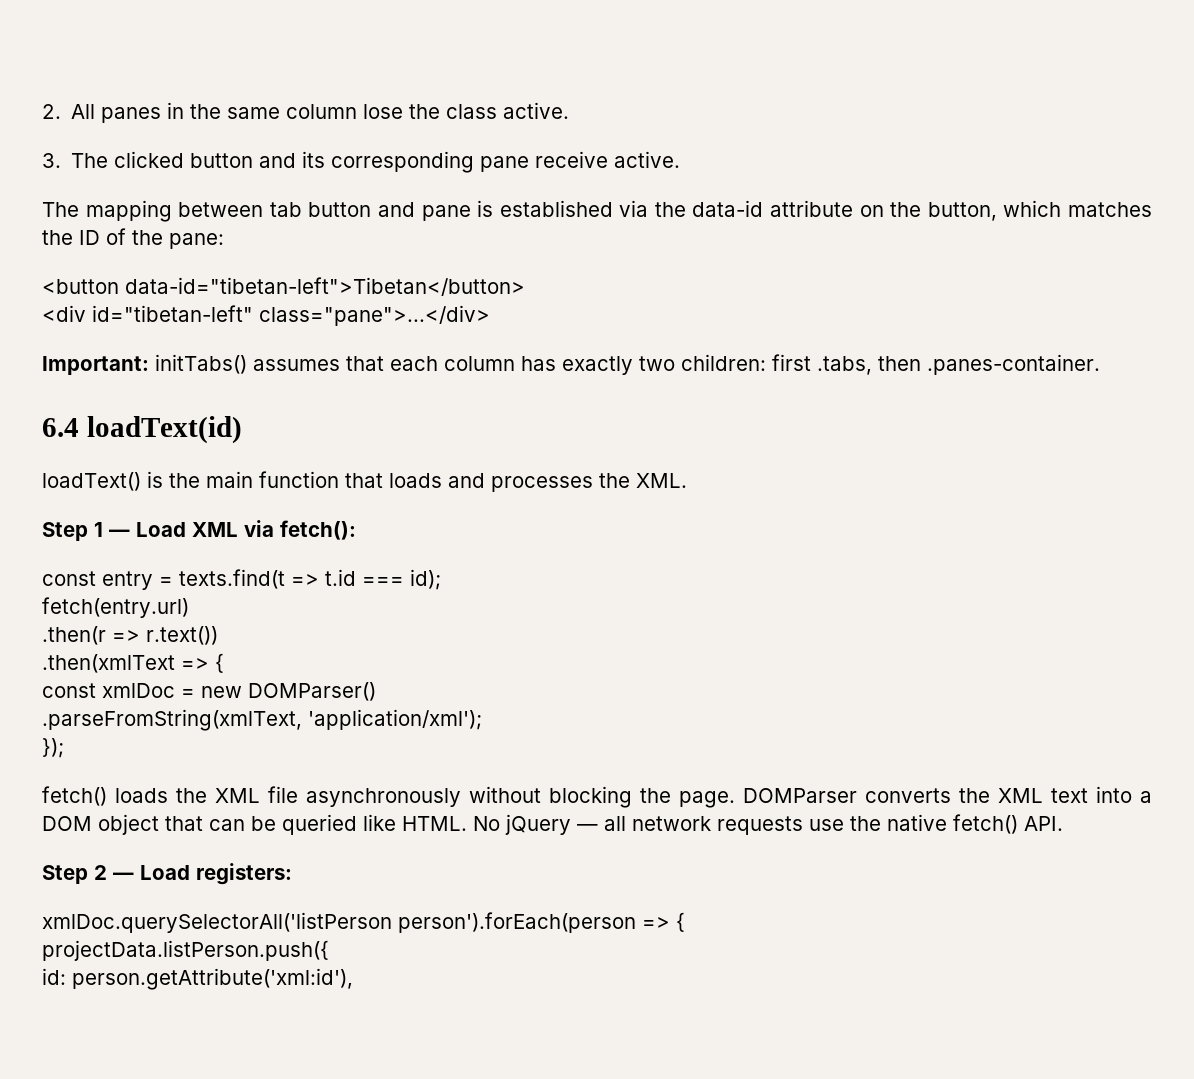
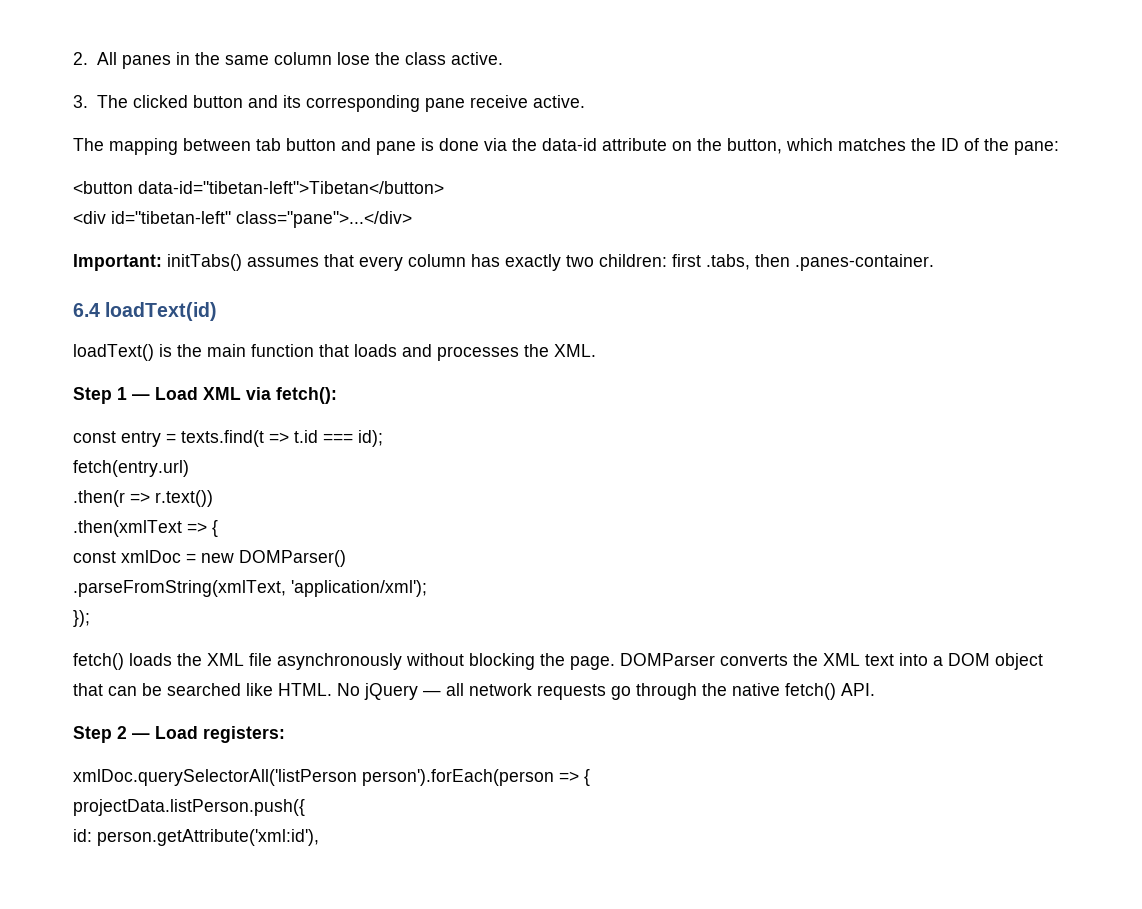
[499,200,613,217] established -> [439,138,479,151] done
[390,356,438,371] each -> [359,256,403,271] every
[282,814,357,835] queried -> [167,683,241,696] searched
[809,819,844,831] use -> [611,683,697,700] go through

